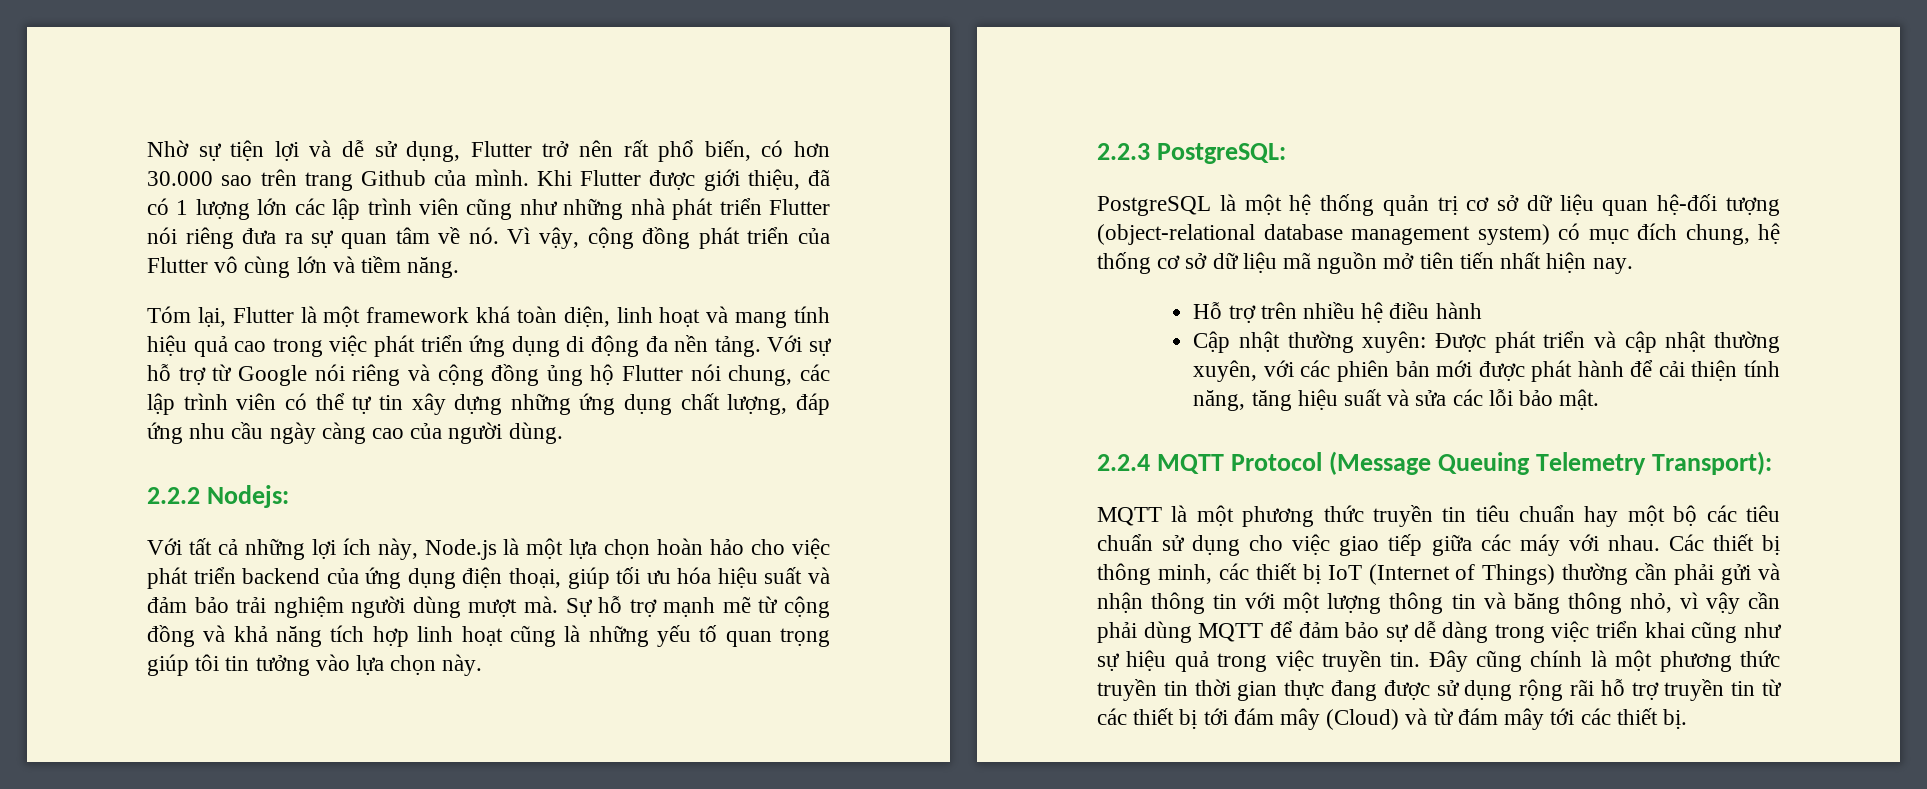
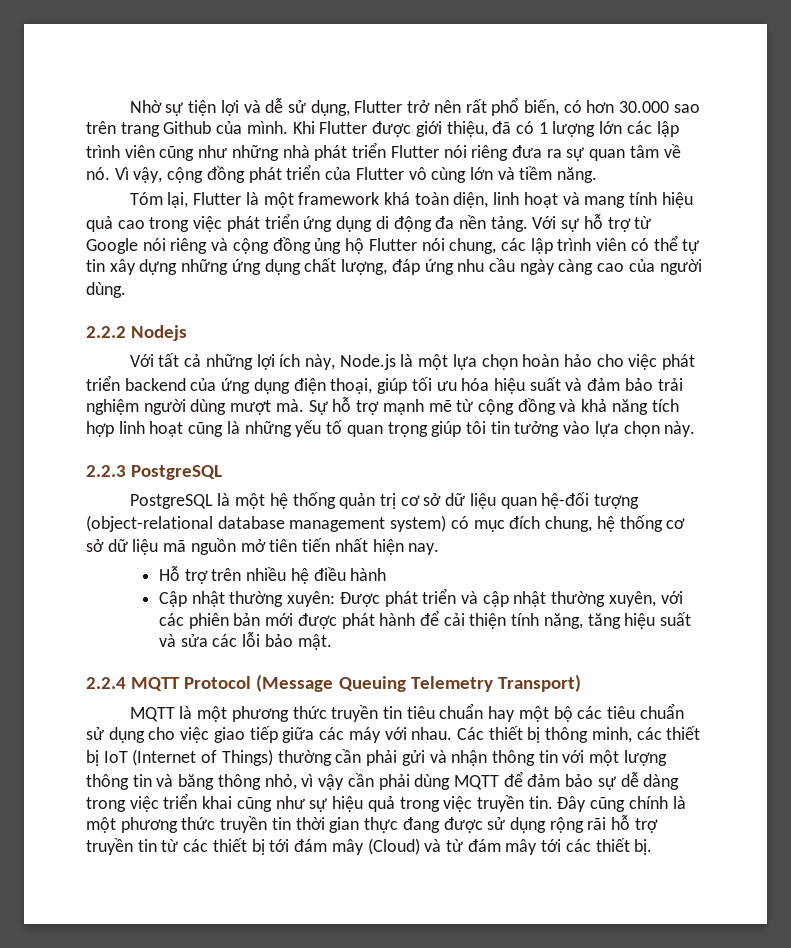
[207,485,290,508] Nodejs: -> [131,325,188,341] Nodejs
[1157,143,1287,164] PostgreSQL: -> [131,465,223,480] PostgreSQL
[1652,451,1773,475] Transport): -> [497,674,581,692] Transport)

